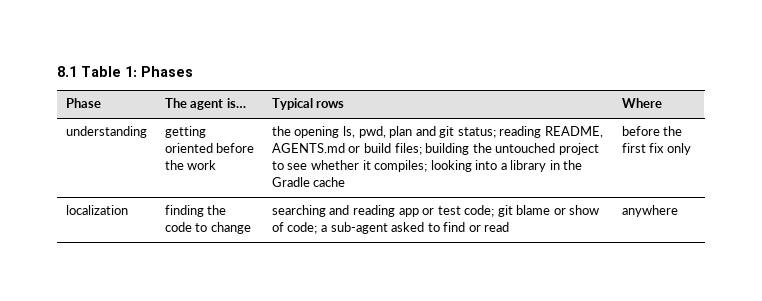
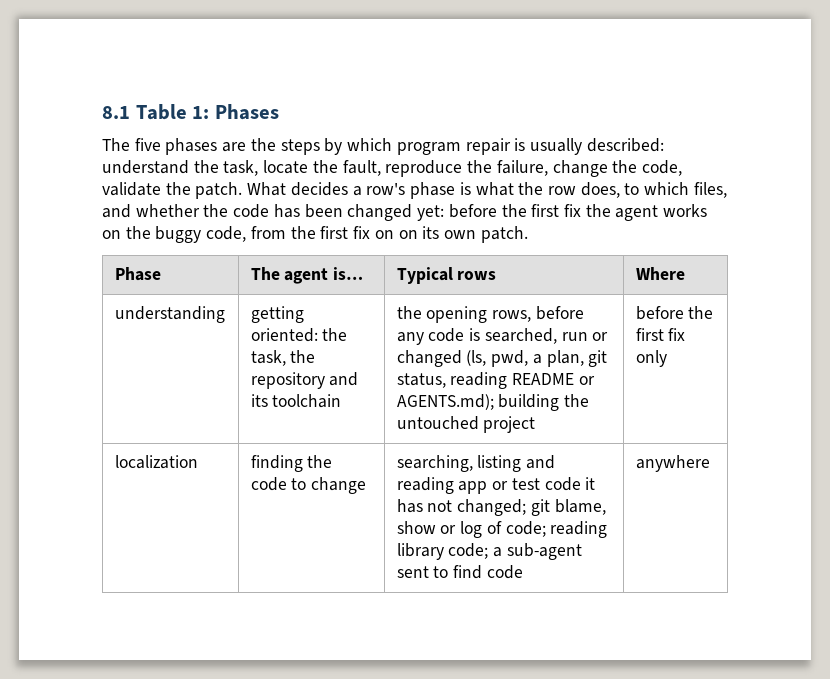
(193, 71) none -> [102,138,664,155] [102,160,682,177] [102,182,727,199] [102,204,708,221] [102,226,528,243] // The five phases are the steps by which program repair is usually described: understand the task, locate the fault, reproduce the failure, change the code, validate the patch. What decides a row's phase is what the row does, to which files, and whether the code has been changed yet: before the first fix the agent works on the buggy code, from the first fix on on its own patch.
[164,143,255,153] [164,160,217,170] [271,126,603,138] [271,143,599,155] [271,160,583,172] [271,177,346,187] oriented before the work | the opening ls, pwd, plan and git status; reading README, AGENTS.md or build files; building the untouched project to see whether it compiles; looking into a library in the Gradle cache -> [250,328,348,342] [250,350,316,366] [250,372,359,389] [250,394,342,408] [396,306,584,323] [396,328,609,345] [396,350,608,367] [396,372,595,389] [396,394,590,411] [396,416,536,433] oriented: the task, the repository and its toolchain | the opening rows, before any code is searched, run or changed (ls, pwd, a plan, git status, reading README or AGENTS.md); building the untouched project
[271,205,326,217] searching -> [396,455,522,472] searching, listing
[464,205,600,217] [271,222,284,232] code; git blame or show of -> [544,477,596,491] [396,499,606,516] [396,521,608,538] [396,543,444,560] code it has not changed; git blame, show or log of code; reading library
[391,222,425,232] asked -> [396,566,429,578] sent
[468,222,510,232] or read -> [486,565,523,579] code

